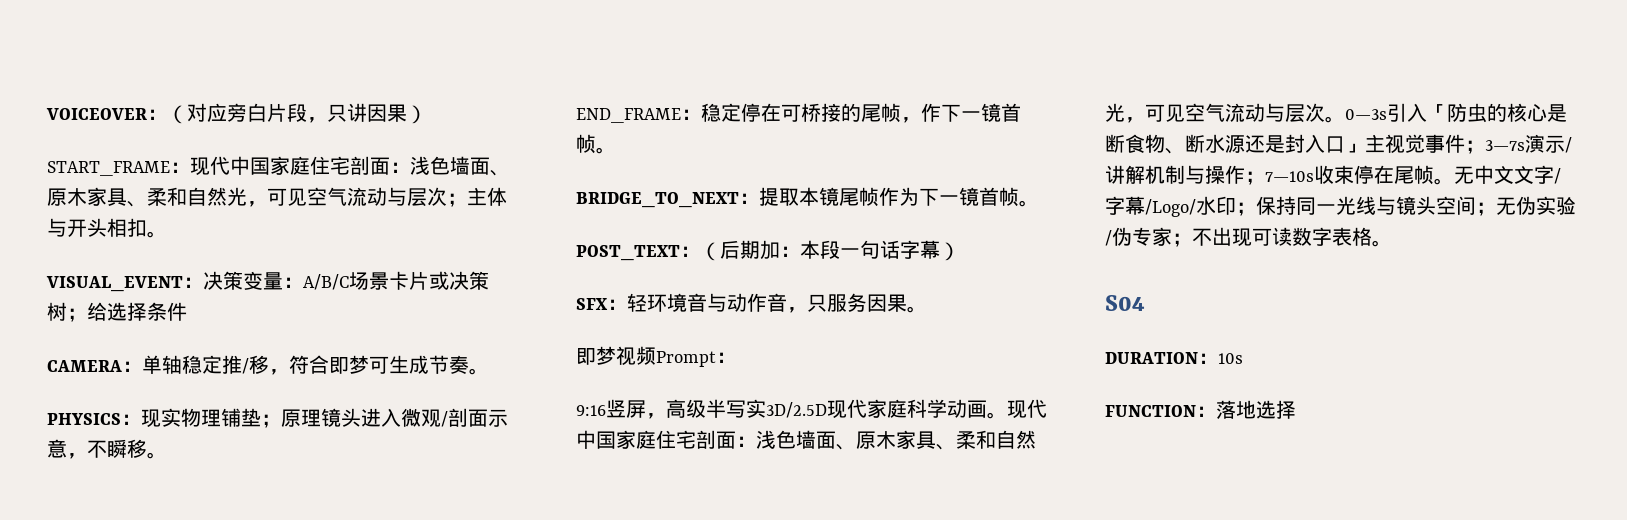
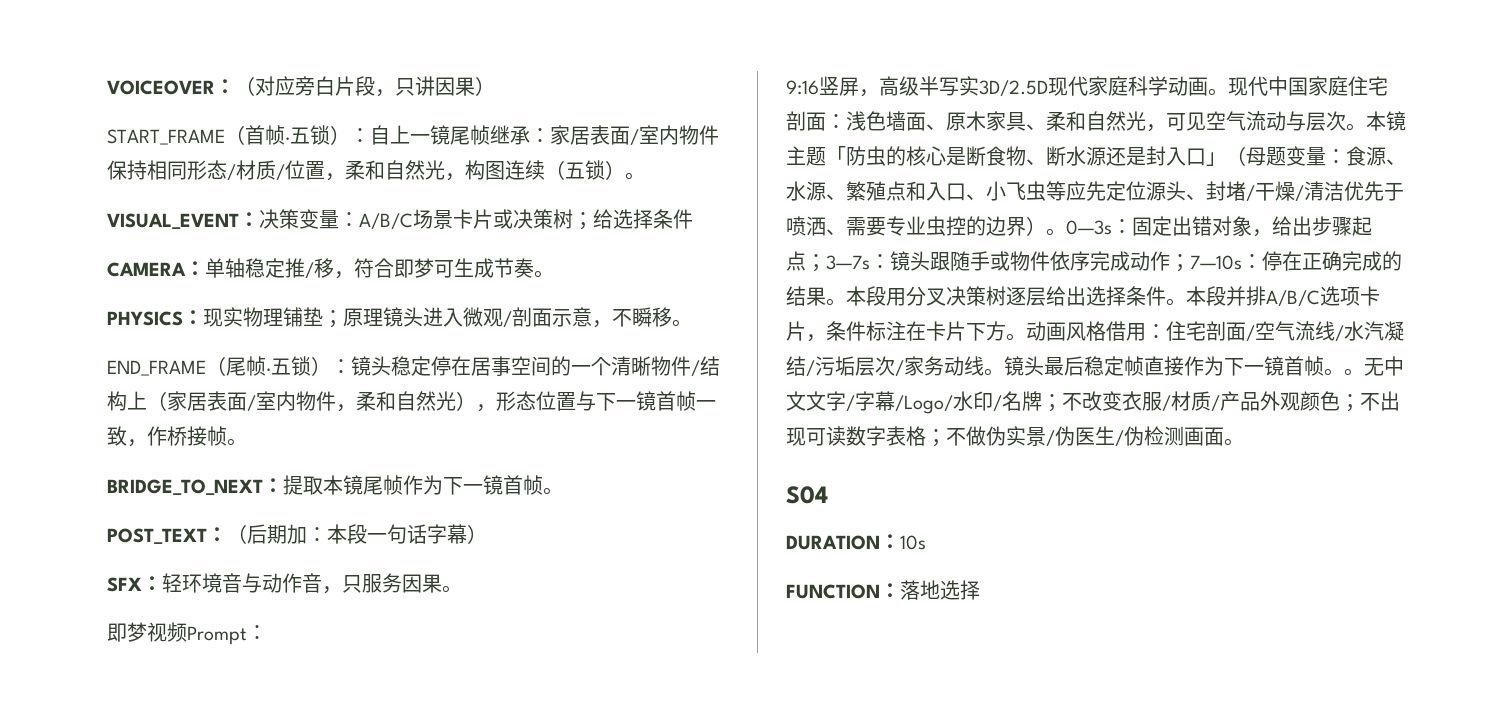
[170,156,510,176] [47,187,507,207] [47,218,147,237] ：现代中国家庭住宅剖面：浅色墙面、原木家具、柔和自然光，可见空气流动与层次；主体与开头相扣 -> [225,125,719,145] [107,160,625,181] （首帧·五锁）：自上一镜尾帧继承：家居表面/室内物件保持相同形态/材质/位置，柔和自然光，构图连续（五锁）
[681,103,1021,123] ：稳定停在可桥接的尾帧，作下一镜首 -> [206,356,720,376] [107,391,716,412] [107,426,207,447] （尾帧·五锁）：镜头稳定停在居事空间的一个清晰物件/结构上（家居表面/室内物件，柔和自然光），形态位置与下一镜首帧一致，作桥接
[1345,103,1427,122] 0—3s引入 -> [1366,111,1406,131] [786,146,826,166] 本镜主题
[1365,134,1572,154] [1105,165,1434,185] 主视觉事件；3—7s演示/讲解机制与操作；7—10s收束停在尾帧 -> [1226,146,1406,166] [786,181,1404,201] [786,216,1372,237] [786,251,1402,272] [786,286,1380,306] [786,321,1404,342] [786,356,1344,376] （母题变量：食源、水源、繁殖点和入口、小飞虫等应先定位源头、封堵/干燥/清洁优先于喷洒、需要专业虫控的边界）。0—3s：固定出错对象，给出步骤起点；3—7s：镜头跟随手或物件依序完成动作；7—10s：停在正确完成的结果。本段用分叉决策树逐层给出选择条件。本段并排A/B/C选项卡片，条件标注在卡片下方。动画风格借用：住宅剖面/空气流线/水汽凝结/污垢层次/家务动线。镜头最后稳定帧直接作为下一镜首帧。
[1236,196,1576,216] [1105,227,1172,246] ；保持同一光线与镜头空间；无伪实验/伪专家 -> [993,391,1340,412] /名牌；不改变衣服/材质/产品外观颜色
(1372, 236) none -> [926,426,1224,447] ；不做伪实景/伪医生/伪检测画面

